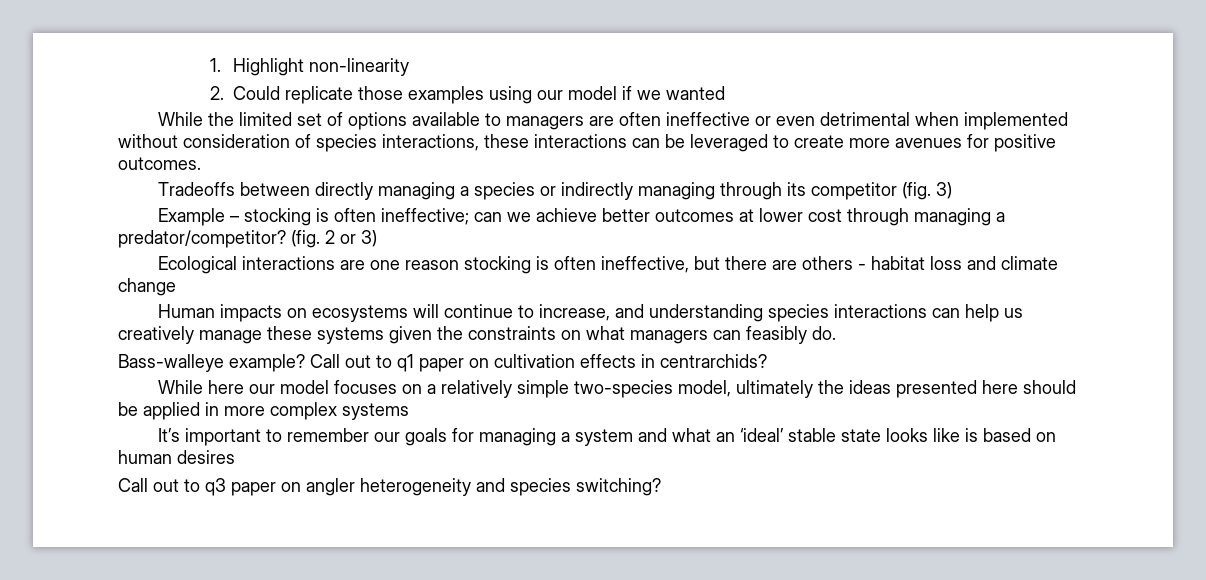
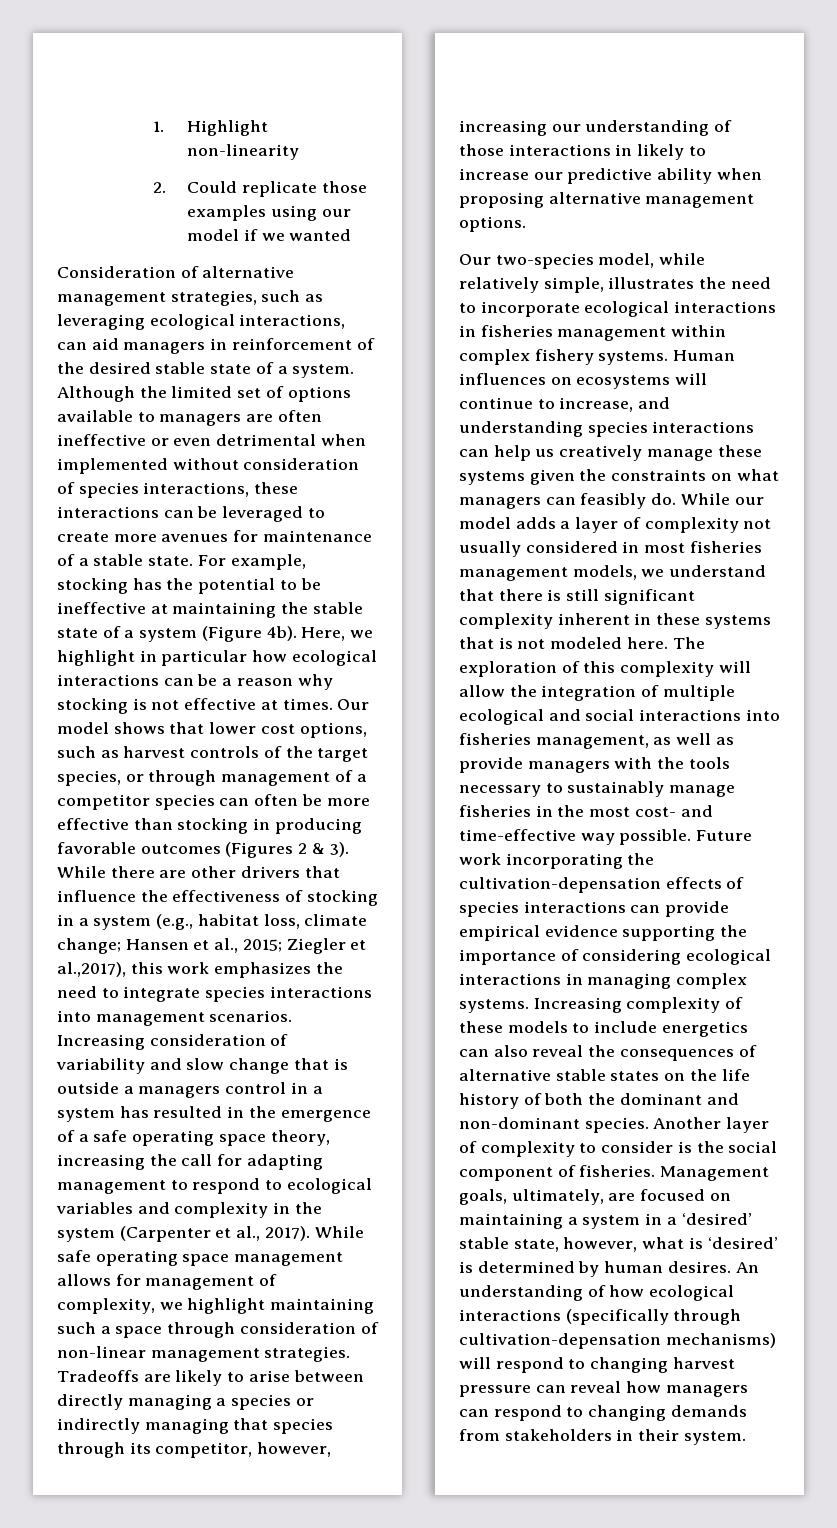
[158,112,204,126] While -> [57,266,295,278] [57,290,324,306] [57,314,346,330] [57,338,375,354] [57,362,355,378] [57,386,135,402] Consideration of alternative management strategies, such as leveraging ecological interactions, can aid managers in reinforcement of the desired stable state of a system. Although
[994,134,1056,152] [118,157,201,170] [158,182,236,196] positive outcomes. // Tradeoffs -> [262,530,372,542] [57,554,306,570] [57,578,321,594] [57,602,363,618] [57,626,374,642] [57,650,377,666] [57,674,333,690] [57,698,370,714] [57,722,367,738] [57,746,369,762] [57,770,367,786] [57,794,370,810] [57,818,362,834] [57,842,349,858] [57,866,340,878] [57,890,378,906] [57,914,368,930] [57,938,367,954] [57,962,343,978] [57,986,372,1002] [57,1010,293,1026] [57,1034,289,1050] [56,1058,348,1074] [57,1082,323,1098] [57,1106,371,1122] [57,1130,330,1146] [57,1154,323,1170] [57,1178,372,1194] [56,1202,322,1218] [57,1226,364,1242] [57,1250,344,1266] [57,1274,278,1290] [57,1298,375,1314] [57,1322,379,1338] [57,1346,351,1362] [57,1370,290,1386] maintenance of a stable state. For example, stocking has the potential to be ineffective at maintaining the stable state of a system (Figure 4b). Here, we highlight in particular how ecological interactions can be a reason why stocking is not effective at times. Our model shows that lower cost options, such as harvest controls of the target species, or through management of a competitor species can often be more effective than stocking in producing favorable outcomes (Figures 2 & 3). While there are other drivers that influence the effectiveness of stocking in a system (e.g., habitat loss, climate change; Hansen et al., 2015; Ziegler et al.,2017), this work emphasizes the need to integrate species interactions into management scenarios. Increasing consideration of variability and slow change that is outside a managers control in a system has resulted in the emergence of a safe operating space theory, increasing the call for adapting management to respond to ecological variables and complexity in the system (Carpenter et al., 2017). While safe operating space management allows for management of complexity, we highlight maintaining such a space through consideration of non-linear management strategies. Tradeoffs are likely to arise
[720,182,953,200] [158,208,1006,226] [118,230,377,248] [158,256,1059,274] [118,278,176,296] [158,304,283,322] through its competitor (fig. 3) // Example – stocking is often ineffective; can we achieve better outcomes at lower cost through managing a predator/competitor? (fig. 2 or 3) // Ecological interactions are one reason stocking is often ineffective, but there are others - habitat loss and climate change // Human impacts -> [233,1418,334,1434] [57,1442,332,1458] [459,120,733,136] [459,144,706,160] [459,168,762,184] [459,192,755,208] [459,216,526,232] [459,253,706,269] [459,277,771,293] [459,301,777,317] [459,325,727,341] [459,349,736,365] [459,373,546,385] that species through its competitor, however, increasing our understanding of those interactions in likely to increase our predictive ability when proposing alternative management options. // Our two-species model, while relatively simple, illustrates the need to incorporate ecological interactions in fisheries management within complex fishery systems. Human influences
[118,354,767,372] [158,380,1077,398] [118,402,409,420] [158,428,1057,446] [118,450,235,464] [118,478,661,496] // Bass-walleye example? Call out to q1 paper on cultivation effects in centrarchids? // While here our model focuses on a relatively simple two-species model, ultimately the ideas presented here should be applied in more complex systems // It’s important to remember our goals for managing a system and what an ‘ideal’ stable state looks like is based on human desires // Call out to q3 paper on angler heterogeneity and species switching? -> [680,493,764,505] [459,517,772,533] [459,541,762,557] [459,565,767,581] [459,589,695,605] [459,613,771,629] [459,637,705,649] [459,661,751,677] [459,685,735,701] [459,709,780,725] [459,733,734,749] [459,757,730,773] [459,781,736,797] [459,805,713,817] [459,829,753,845] [459,853,655,869] [459,877,745,893] [459,901,730,917] [459,925,748,941] [459,949,772,965] [459,973,748,989] [459,997,744,1013] [459,1021,748,1037] [459,1045,757,1061] [459,1069,750,1081] [459,1093,739,1109] [459,1117,770,1133] [459,1141,778,1157] [459,1165,770,1181] [459,1189,731,1205] [459,1213,752,1229] [459,1237,778,1252] [459,1261,759,1277] [459,1285,735,1301] [459,1309,742,1325] [459,1333,776,1349] [459,1357,735,1373] [459,1381,748,1397] [459,1405,747,1421] [459,1429,746,1445] While our model adds a layer of complexity not usually considered in most fisheries management models, we understand that there is still significant complexity inherent in these systems that is not modeled here. The exploration of this complexity will allow the integration of multiple ecological and social interactions into fisheries management, as well as provide managers with the tools necessary to sustainably manage fisheries in the most cost- and time-effective way possible. Future work incorporating the cultivation-depensation effects of species interactions can provide empirical evidence supporting the importance of considering ecological interactions in managing complex systems. Increasing complexity of these models to include energetics can also reveal the consequences of alternative stable states on the life history of both the dominant and non-dominant species. Another layer of complexity to consider is the social component of fisheries. Management goals, ultimately, are focused on maintaining a system in a ‘desired’ stable state, however, what is ‘desired’ is determined by human desires. An understanding of how ecological interactions (specifically through cultivation-depensation mechanisms) will respond to changing harvest pressure can reveal how managers can respond to changing demands from stakeholders in their system.

